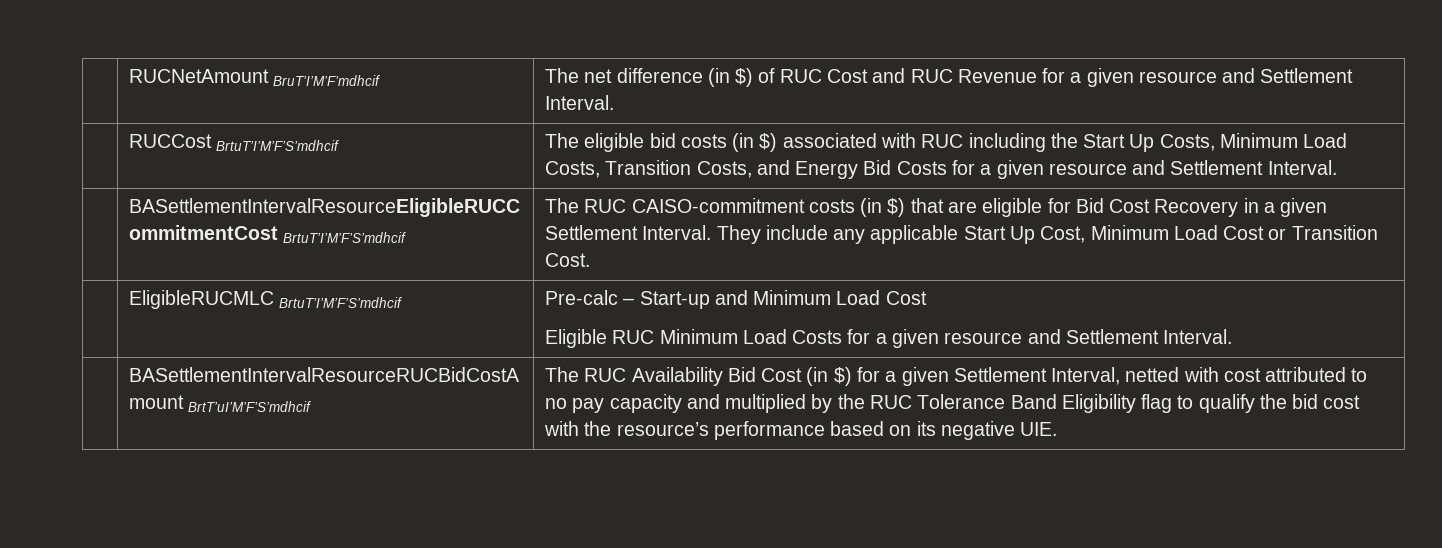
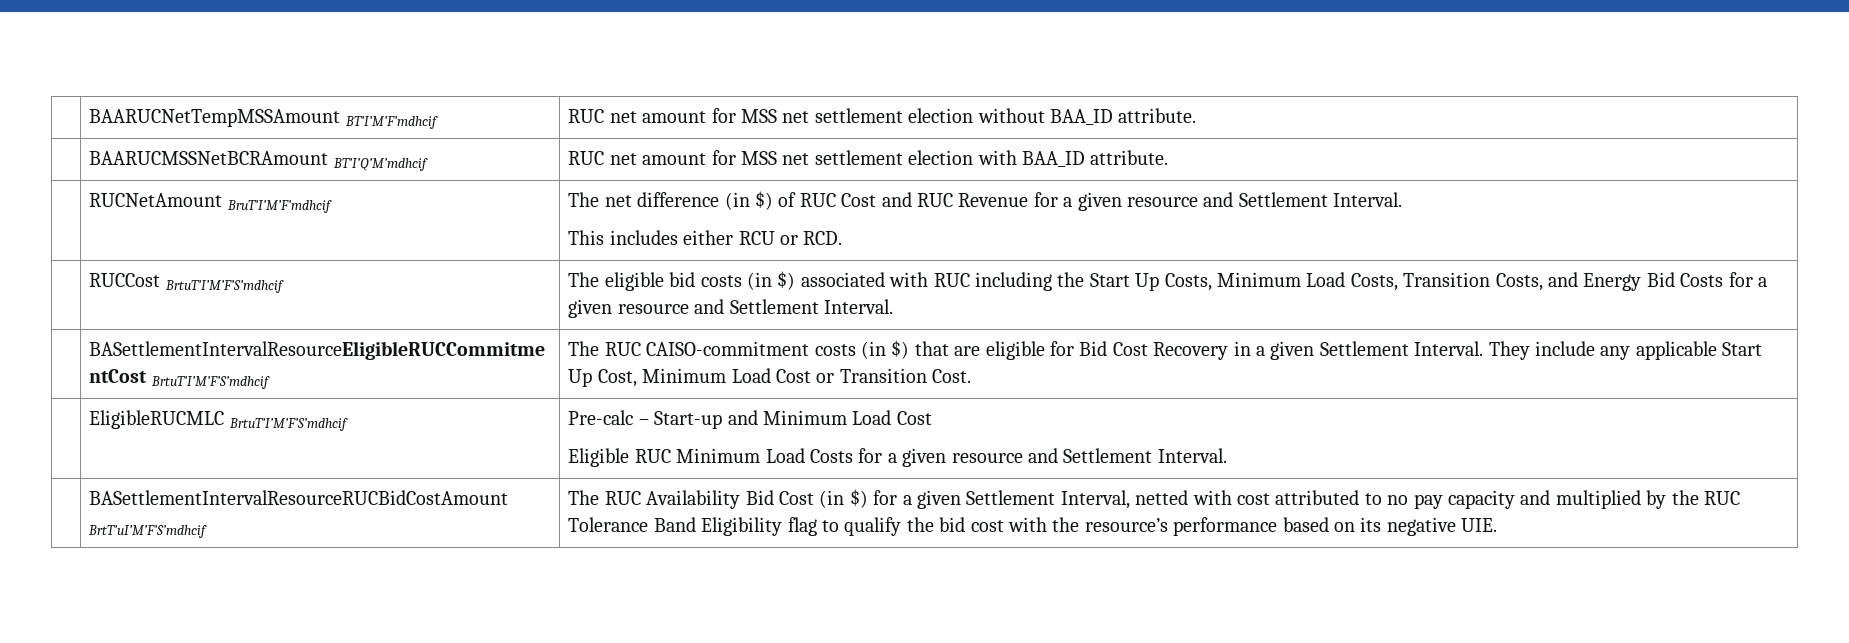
(129, 76) none -> [89,109,438,129] [568,108,1197,125] [89,151,428,171] [568,150,1169,167] | BAARUCNetTempMSSAmount BT’I’M’F’mdhcif | RUC net amount for MSS net settlement election without BAA_ID attribute. // | BAARUCMSSNetBCRAmount BT’I’Q’M’mdhcif | RUC net amount for MSS net settlement election with BAA_ID attribute. //
(615, 102) none -> [568,230,843,245] // This includes either RCU or RCD.

